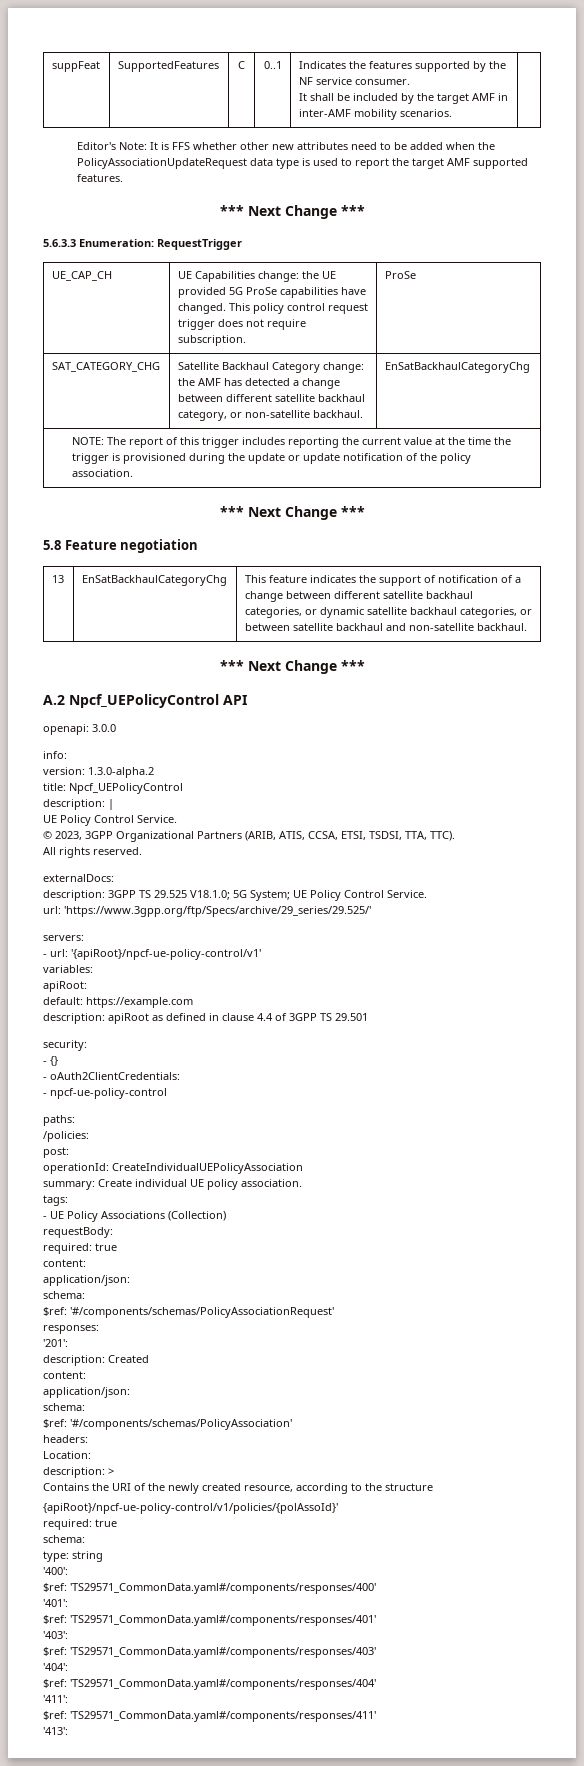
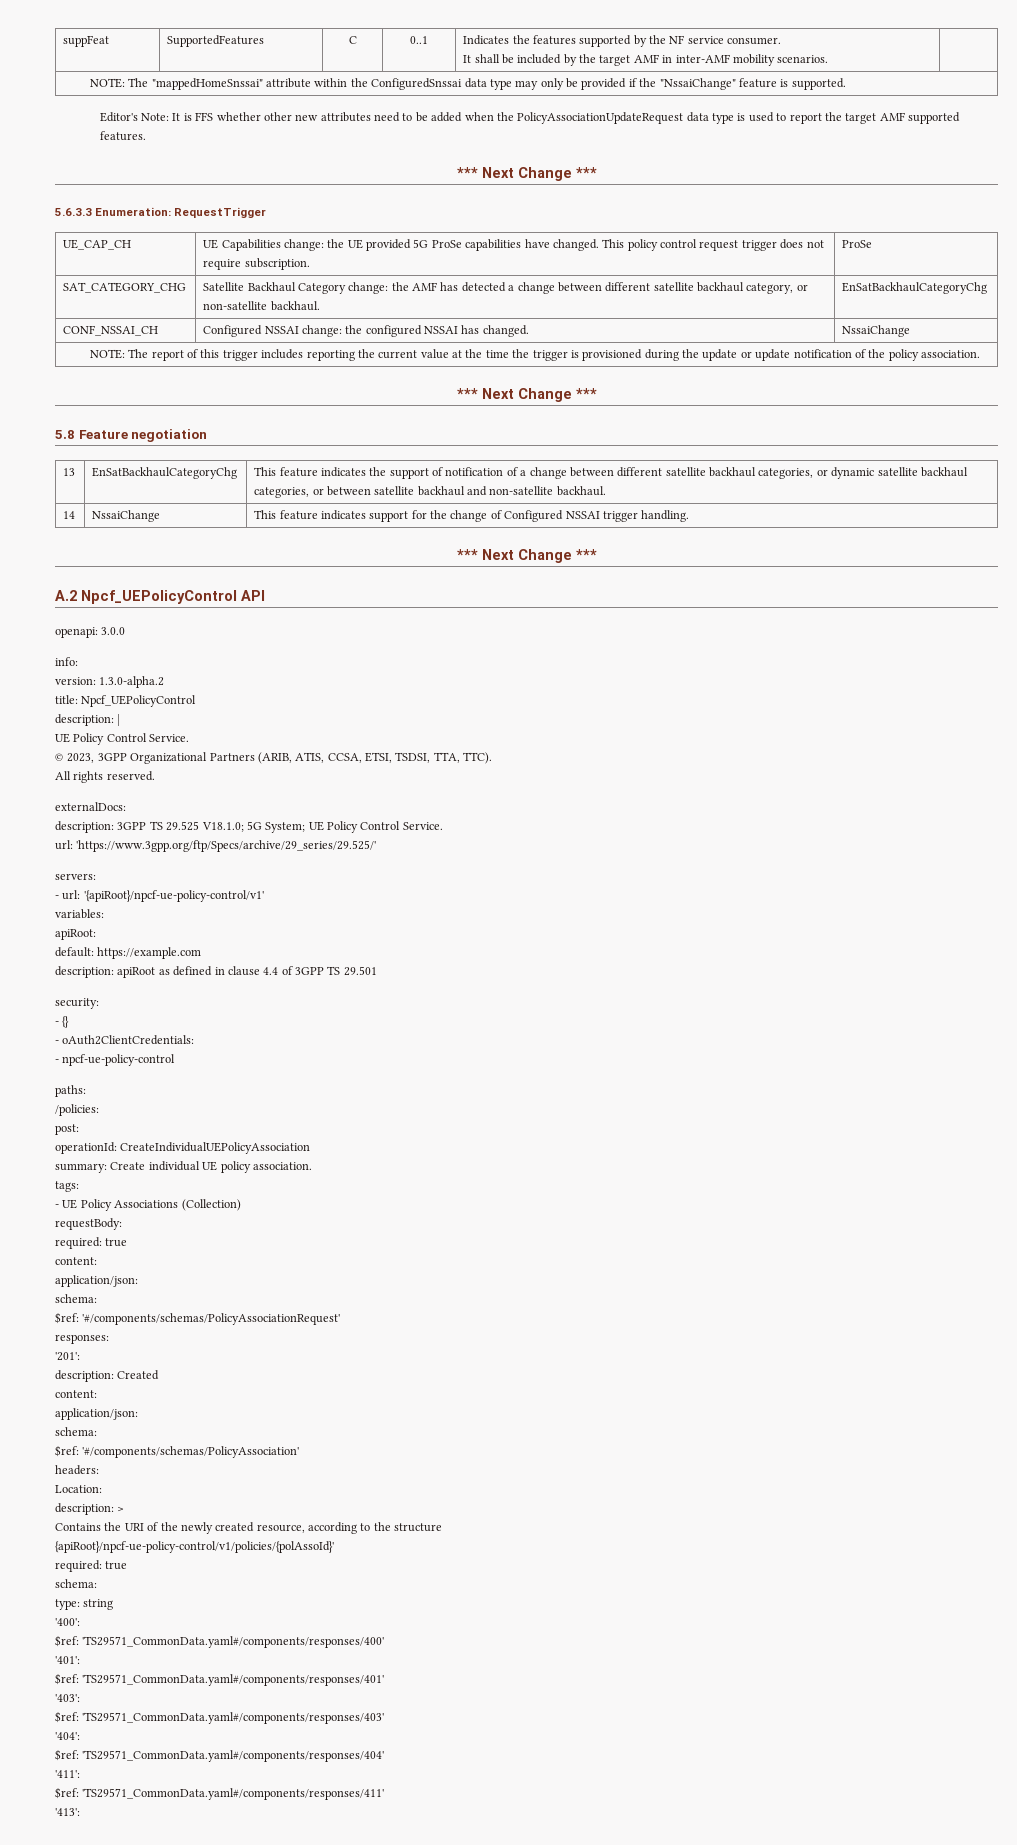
(452, 113) none -> [89,78,846,90] // NOTE: The "mappedHomeSnssai" attribute within the ConfiguredSnssai data type may only be provided if the "NssaiChange" feature is supported.
(530, 367) none -> [63,325,159,336] [203,325,529,337] [842,325,911,337] // CONF_NSSAI_CH | Configured NSSAI change: the configured NSSAI has changed. | NssaiChange
(527, 627) none -> [63,511,76,519] [92,510,161,522] [254,510,690,522] // 14 | NssaiChange | This feature indicates support for the change of Configured NSSAI trigger handling.

